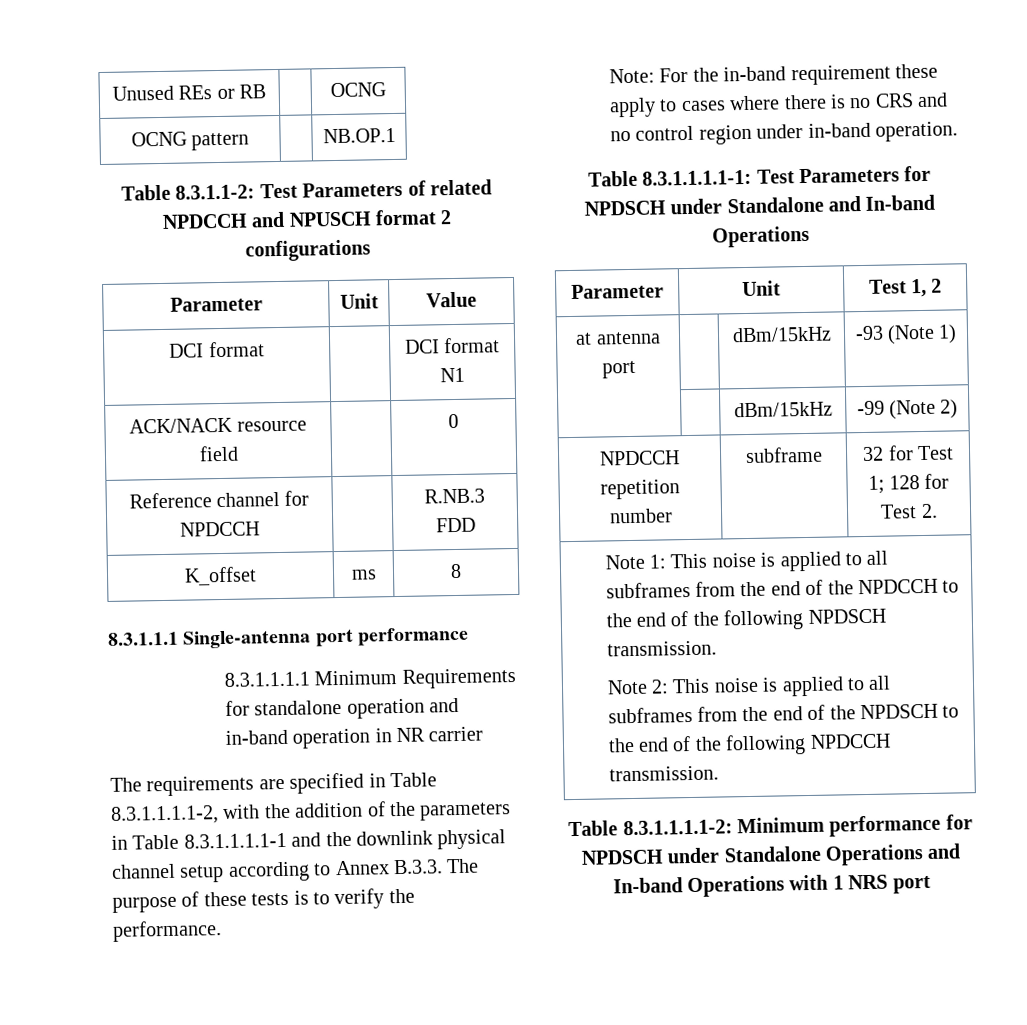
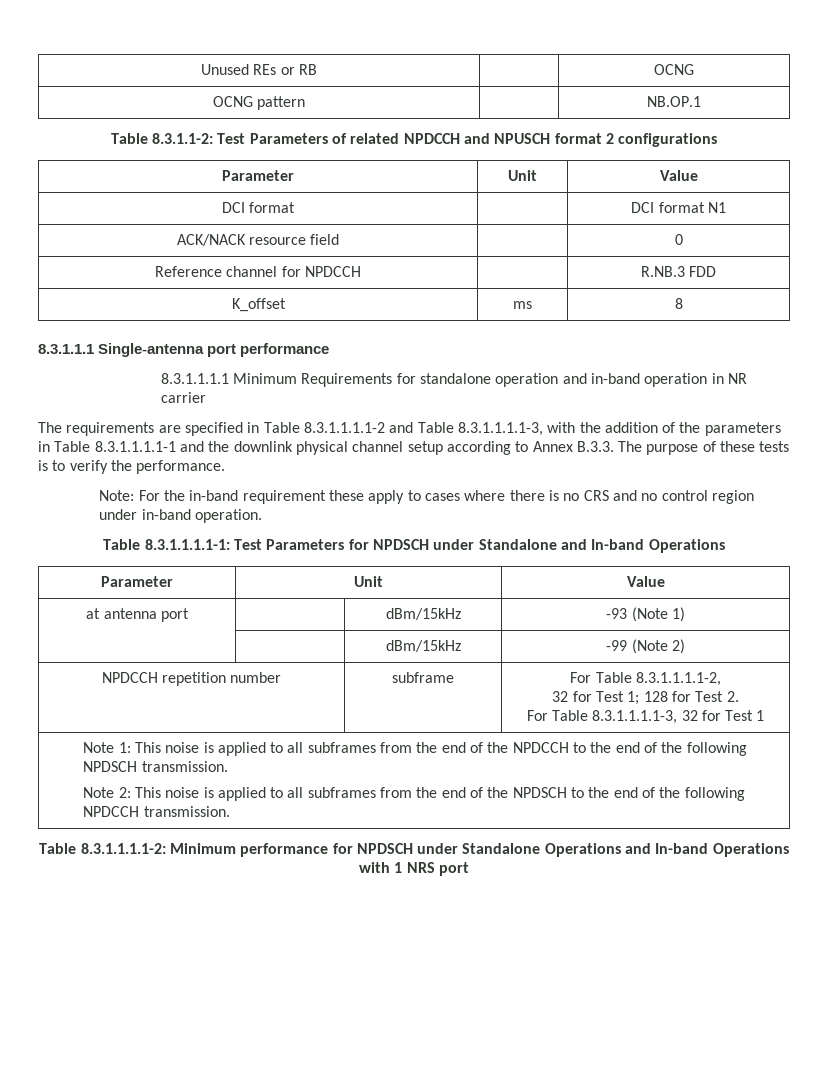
[110,805,219,825] 8.3.1.1.1.1-2, -> [303,422,543,436] 8.3.1.1.1.1-2 and Table 8.3.1.1.1.1-3,
[868,278,943,298] Test 1, 2 -> [626,576,665,587] Value
(823, 455) none -> [570,672,721,686] For Table 8.3.1.1.1.1-2, //
(938, 511) none -> [526,710,765,724] // For Table 8.3.1.1.1.1-3, 32 for Test 1

